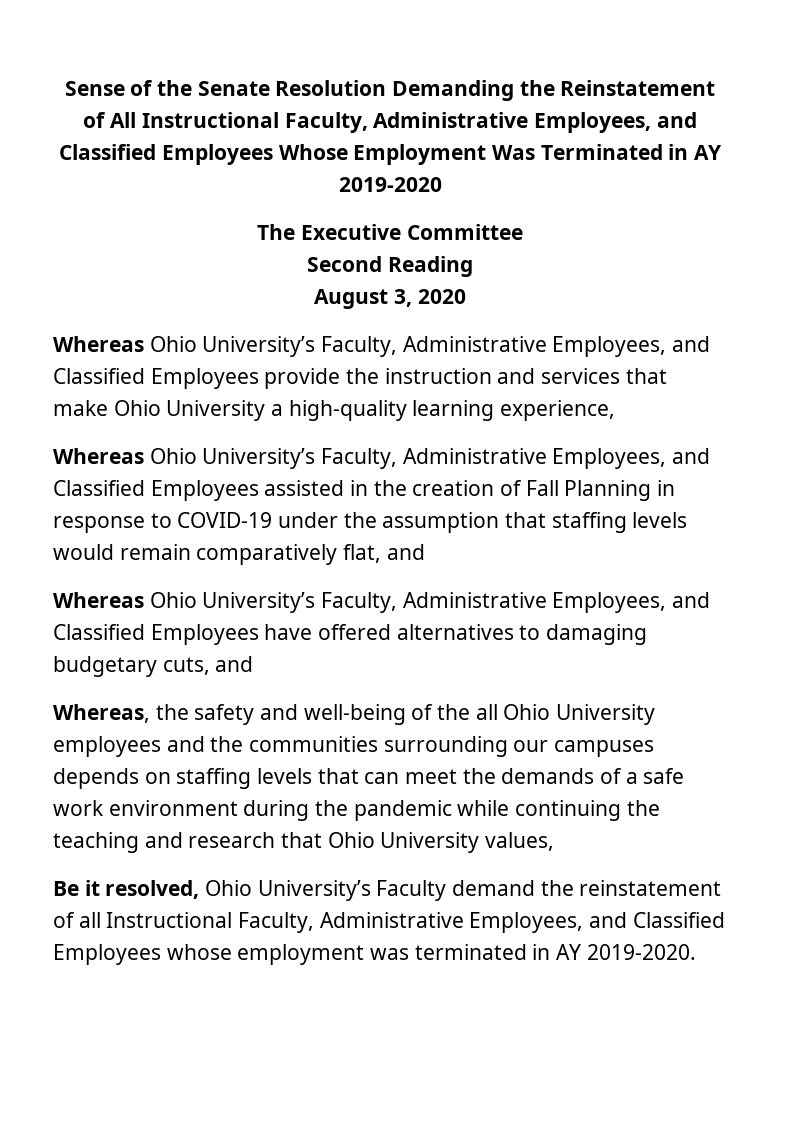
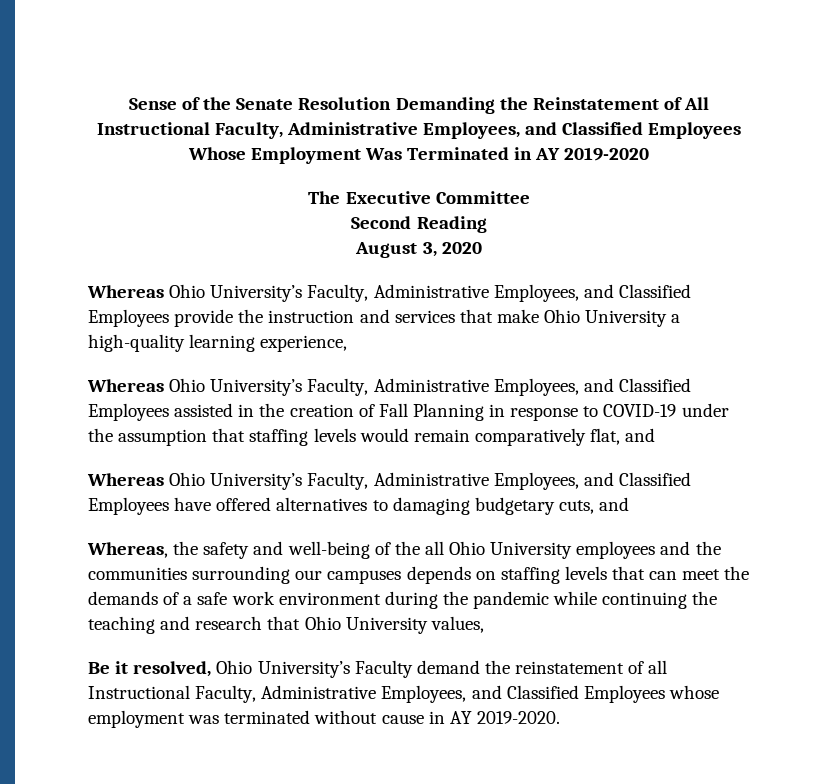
(527, 952) none -> [314,710,424,724] without cause

